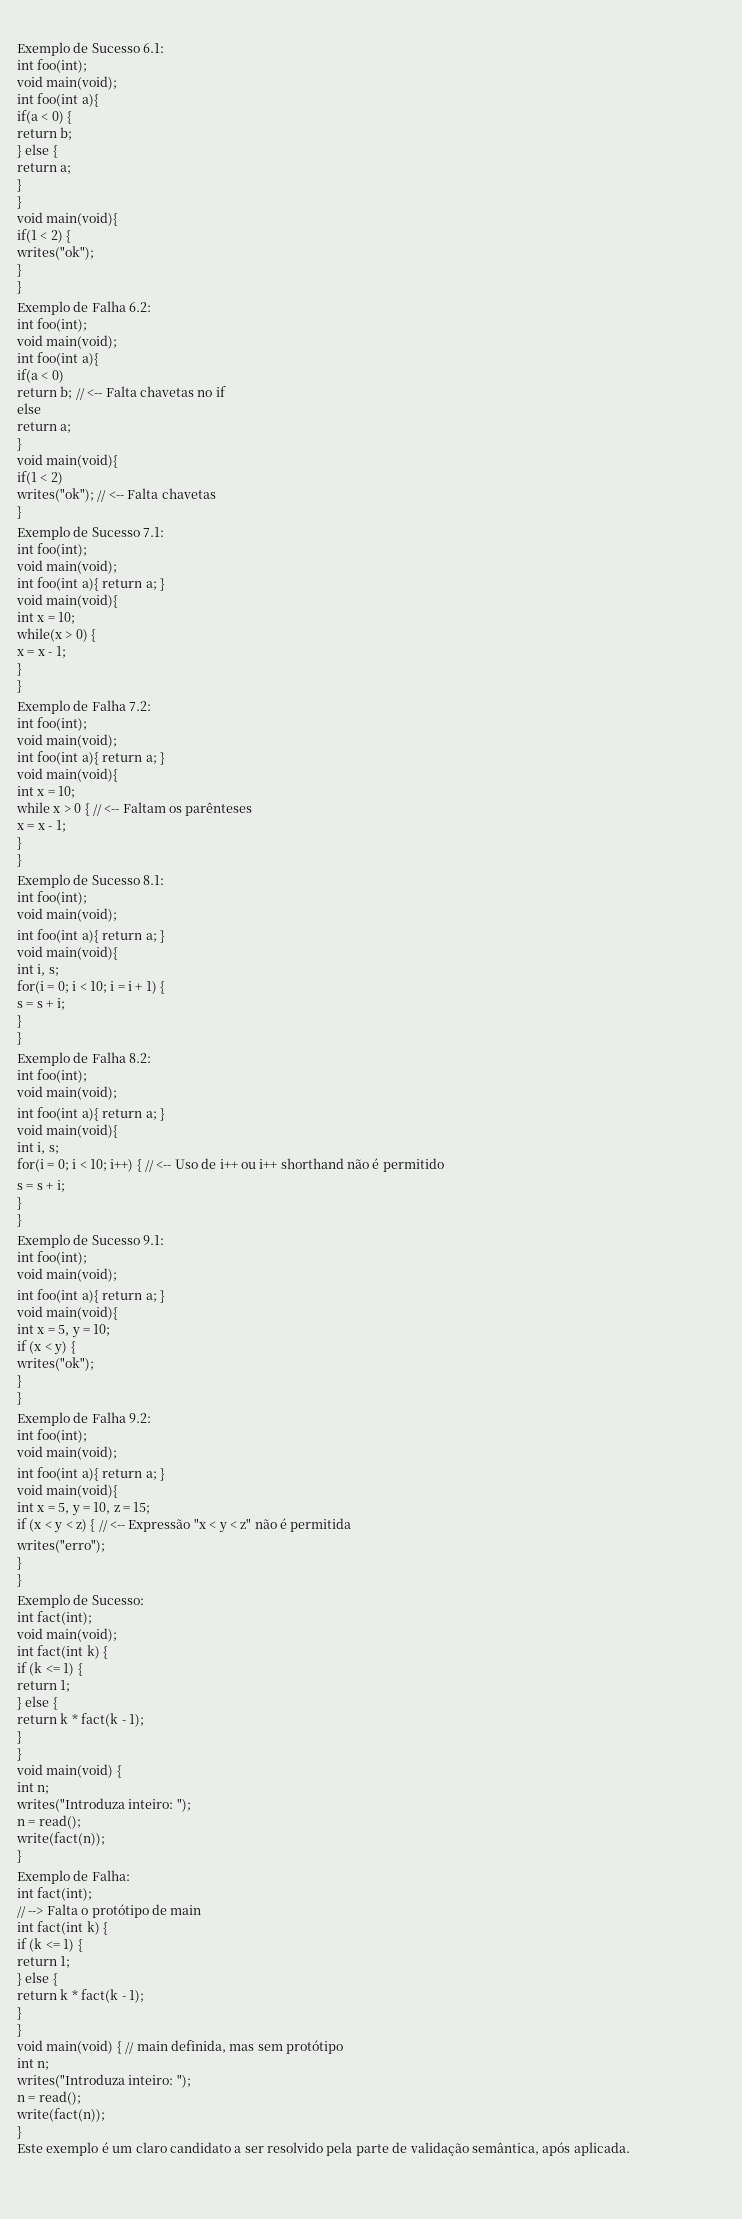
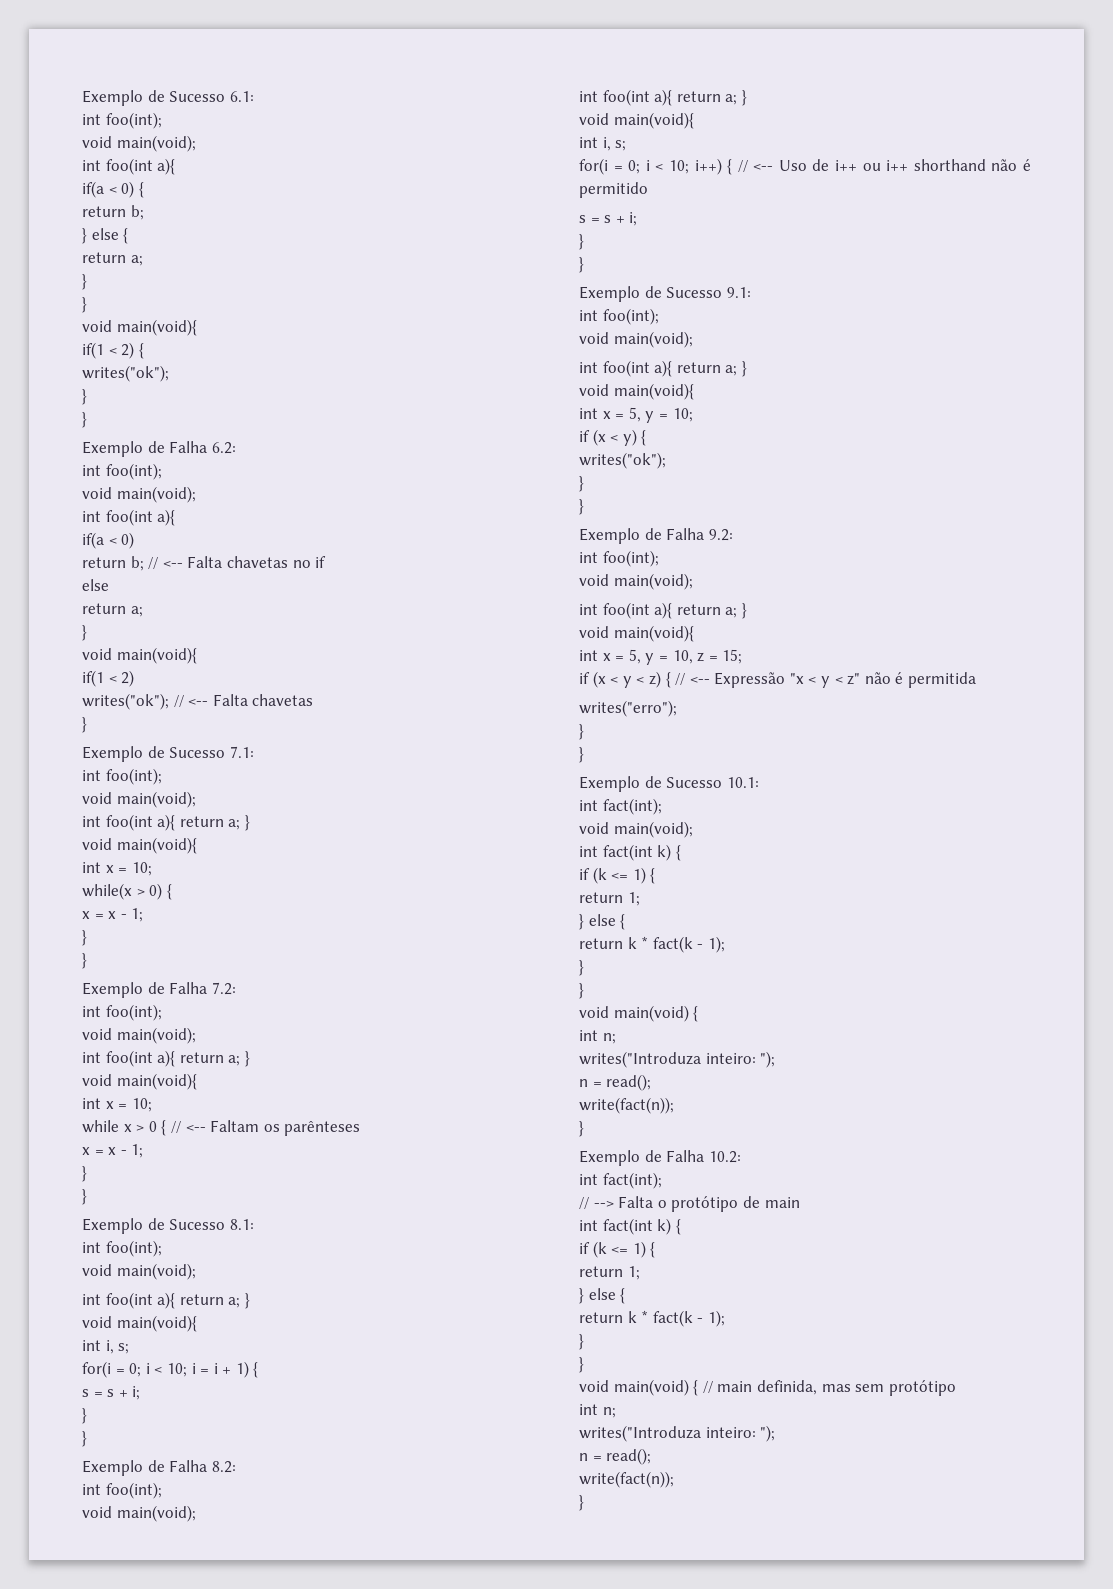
[91,1595,144,1605] Sucesso: -> [666,777,759,788] Sucesso 10.1:
[91,1870,130,1881] Falha: -> [666,1150,741,1163] Falha 10.2:
[17,2142,630,2156] // Este exemplo é um claro candidato a ser resolvido pela parte de validação semântica, após aplicada. -> (584, 1503) none

